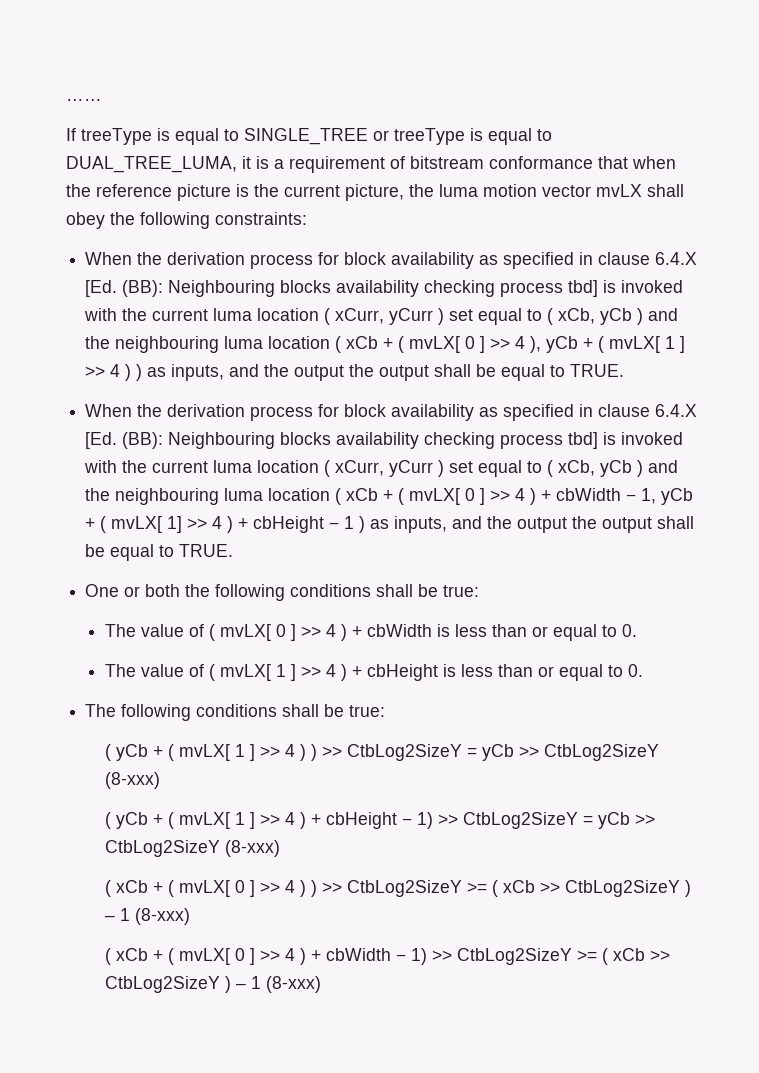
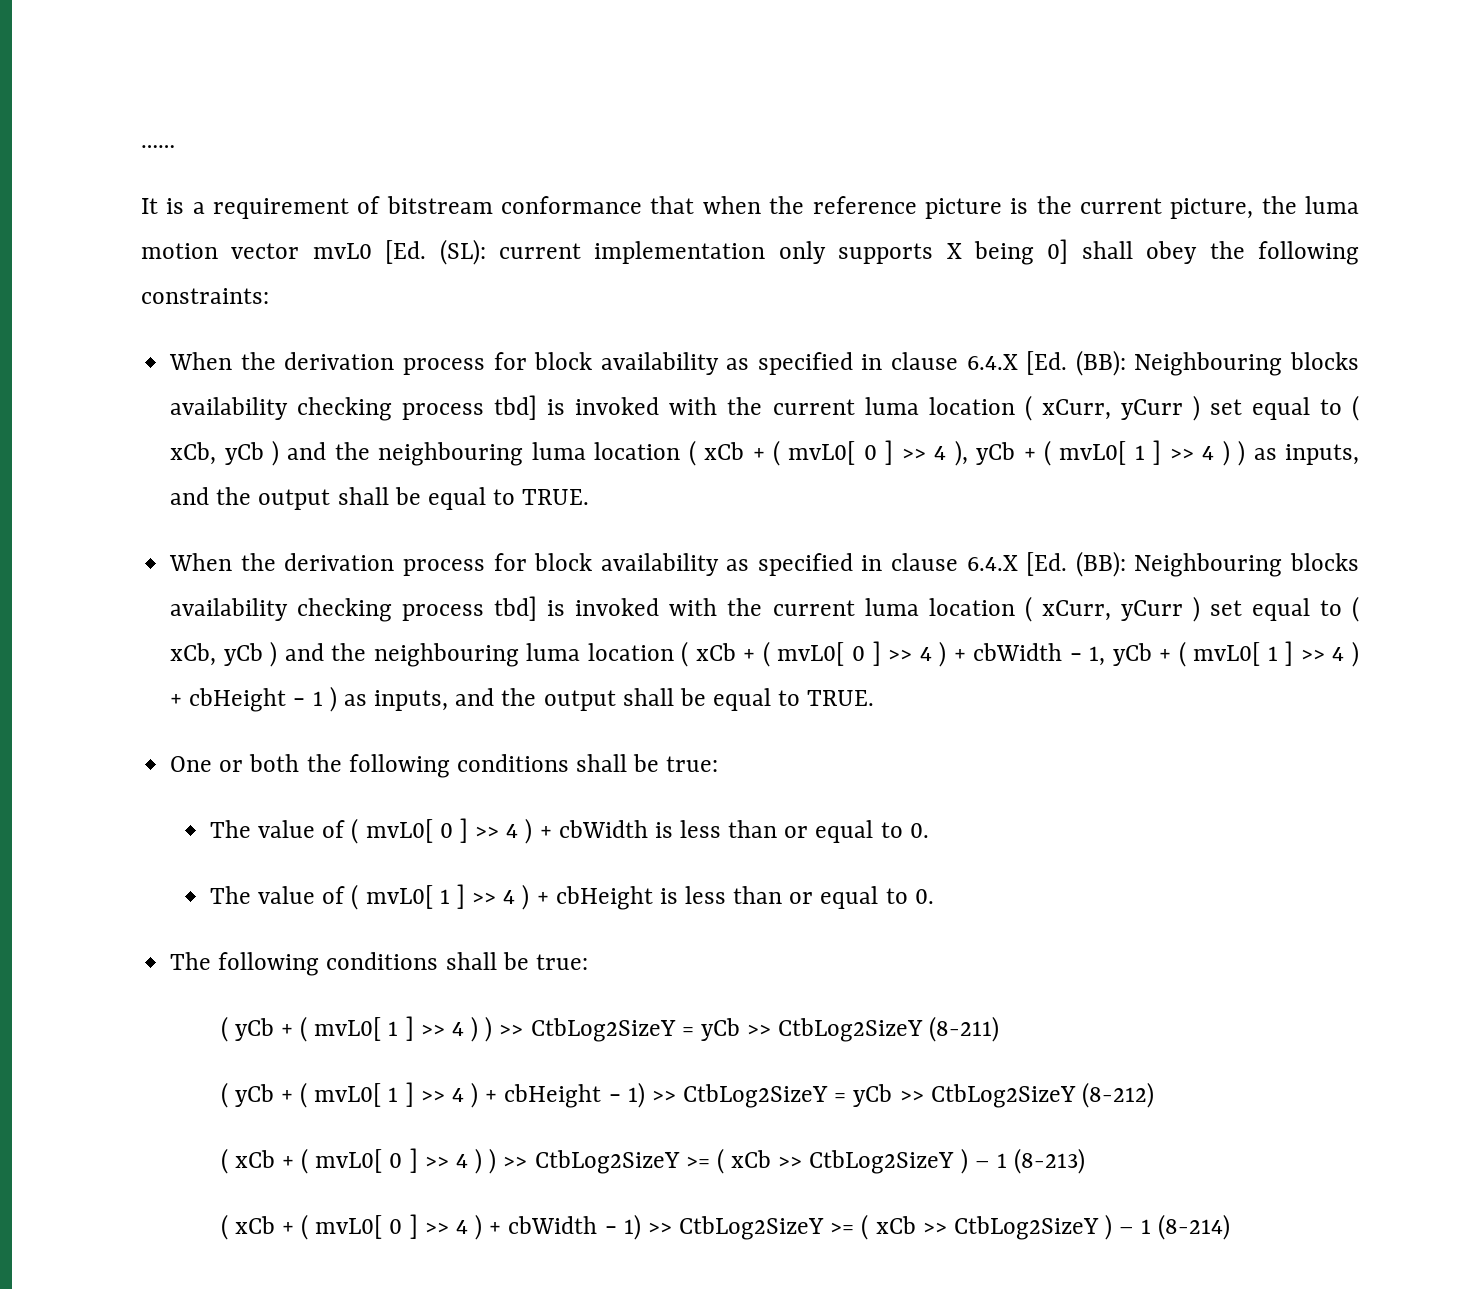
[66,128,552,145] [66,156,251,173] If treeType is equal to SINGLE_TREE or treeType is equal to DUAL_TREE_LUMA, it -> [141,198,158,214] It
[596,184,642,197] mvLX -> [312,239,1069,265] mvL0 [Ed. (SL): current implementation only supports X being 0]
[409,336,461,353] mvLX[ -> [788,441,856,465] mvL0[
[609,336,661,353] mvLX[ -> [1059,441,1127,465] mvL0[
[349,364,430,381] the output -> (331, 499) none
[409,488,461,505] mvLX[ -> [777,642,845,666] mvL0[
[111,516,183,533] mvLX[ 1] -> [1193,641,1294,666] mvL0[ 1 ]
[572,516,653,533] the output -> (616, 700) none
[219,624,271,641] mvLX[ -> [365,819,433,843] mvL0[
[219,664,271,681] mvLX[ -> [365,885,433,909] mvL0[
[179,744,231,761] mvLX[ -> [314,1017,382,1041] mvL0[
[105,772,161,789] [105,812,231,829] (8-xxx) // ( yCb + ( mvLX[ -> [929,1016,1000,1042] [220,1082,382,1108] (8-211) // ( yCb + ( mvL0[
[225,840,281,857] [105,880,231,897] (8-xxx) // ( xCb + ( mvLX[ -> [1081,1082,1154,1108] [220,1148,383,1174] (8-212) // ( xCb + ( mvL0[
[135,908,191,925] [105,948,231,965] (8-xxx) // ( xCb + ( mvLX[ -> [1013,1148,1085,1174] [220,1214,383,1240] (8-213) // ( xCb + ( mvL0[
[266,976,322,993] (8-xxx) -> [1158,1214,1231,1240] (8-214)

